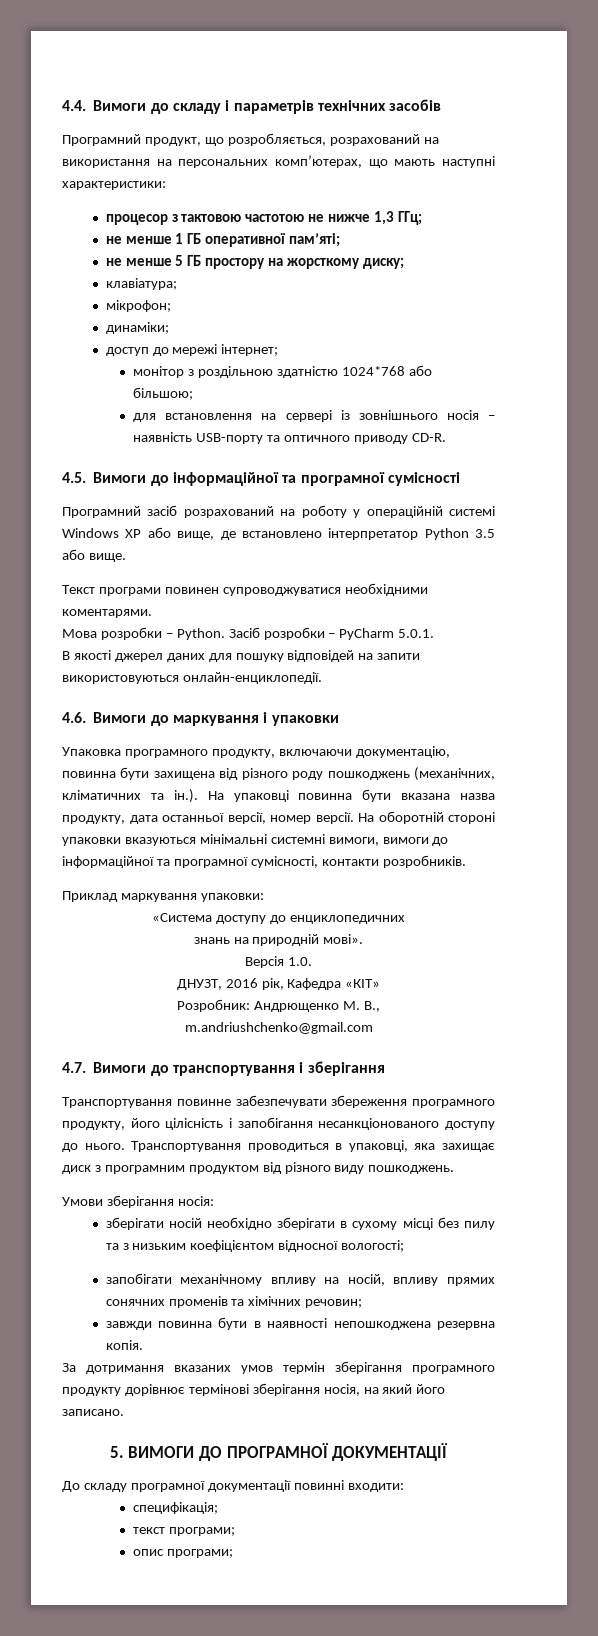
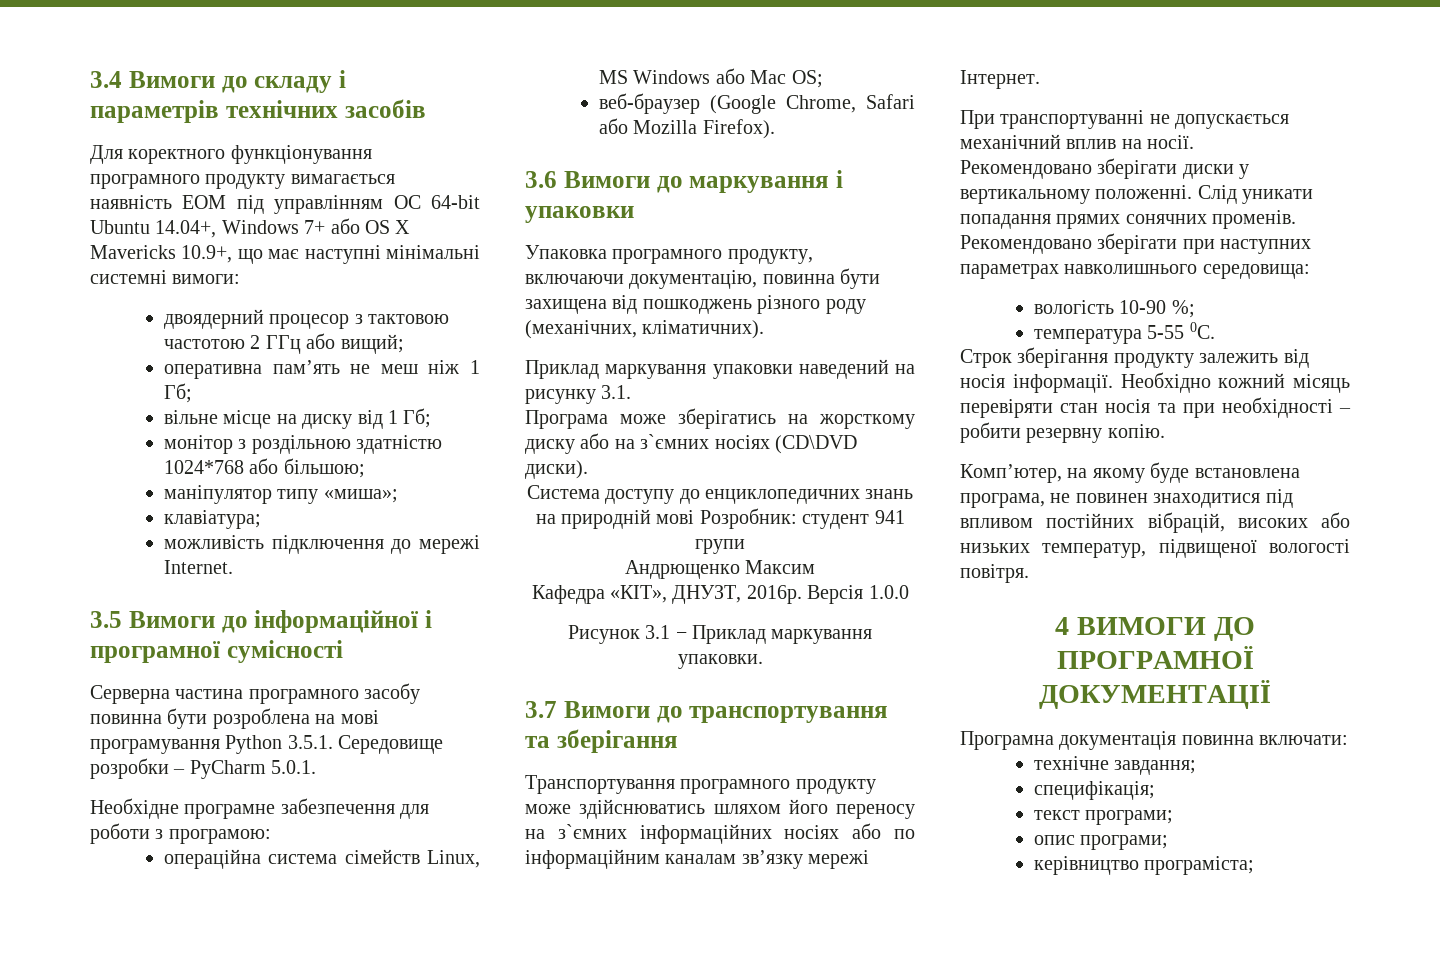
[62,100,86,111] 4.4. -> [90,71,122,88] 3.4
[62,133,439,146] [62,155,496,168] [62,181,166,190] [105,211,423,225] [105,233,341,247] [105,255,405,269] [105,278,177,290] [105,300,171,312] [105,322,169,334] [105,344,279,356] Програмний продукт, що розробляється, розрахований на використання на персональних комп’ютерах, що мають наступні характеристики: // процесор з тактовою частотою не нижче 1,3 ГГц; // не менше 1 ГБ оперативної пам’яті; // не менше 5 ГБ простору на жорсткому диску; // клавіатура; // мікрофон; // динаміки; // доступ до мережі інтернет; -> [90,145,372,164] [90,174,395,189] [90,195,480,214] [90,218,411,238] [90,245,480,264] [90,270,241,284] [163,309,450,329] [163,333,404,354] [163,360,481,379] [163,383,192,403] [163,408,432,429] Для коректного функціонування програмного продукту вимагається наявність ЕОМ під управлінням ОС 64-bit Ubuntu 14.04+, Windows 7+ або OS X Mavericks 10.9+, що має наступні мінімальні системні вимоги: // двоядерний процесор з тактовою частотою 2 ГГц або вищий; // оперативна пам’ять не меш ніж 1 Гб; // вільне місце на диску від 1 Гб;
[133,410,495,422] [133,432,446,444] [62,472,86,483] для встановлення на сервері із зовнішнього носія – наявність USB-порту та оптичного приводу CD-R. // 4.5. -> [163,485,398,504] [163,510,261,529] [163,535,481,554] [163,560,233,574] [90,611,122,628] маніпулятор типу «миша»; // клавіатура; // можливість підключення до мережі Internet. // 3.5
[282,475,297,483] та -> [425,610,432,628] і
[62,505,495,518] [62,527,495,540] [62,549,126,562] [62,583,428,596] [62,609,152,618] [62,627,435,640] [62,650,421,662] [62,672,322,684] [62,712,86,723] Програмний засіб розрахований на роботу у операційній системі Windows XP або вище, де встановлено інтерпретатор Python 3.5 або вище. // Текст програми повинен супроводжуватися необхідними коментарями. // Мова розробки – Python. Засіб розробки – PyCharm 5.0.1. // В якості джерел даних для пошуку відповідей на запити використовуються онлайн-енциклопедії. // 4.6. -> [90,683,421,704] [90,708,379,729] [90,735,444,754] [90,758,317,779] [90,798,430,819] [90,823,271,844] [163,849,481,869] [598,68,823,88] [598,93,915,114] [598,118,775,139] [525,171,557,188] Серверна частина програмного засобу повинна бути розроблена на мові програмування Python 3.5.1. Середовище розробки – PyCharm 5.0.1. // Необхідне програмне забезпечення для роботи з програмою: // операційна система сімейств Linux, MS Windows або Mac OS; // веб-браузер (Google Chrome, Safari або Mozilla Firefox). // 3.6
(239, 774) none -> [642,299,752,314] пошкоджень
[327,767,495,781] [62,789,495,803] [62,811,495,824] [62,834,449,846] [62,855,466,868] [62,891,264,902] [152,913,213,922] пошкоджень (механічних, кліматичних та ін.). На упаковці повинна бути вказана назва продукту, дата останньої версії, номер версії. На оборотній стороні упаковки вказуються мінімальні системні вимоги, вимоги до інформаційної та програмної сумісності, контакти розробників. // Приклад маркування упаковки: // «Система -> [525,320,765,339] [525,359,915,379] [525,385,632,404] [525,408,915,429] [525,433,857,454] [525,460,588,479] [526,485,600,499] (механічних, кліматичних). // Приклад маркування упаковки наведений на рисунку 3.1. // Програма може зберігатись на жорсткому диску або на з`ємних носіях (СD\DVD диски). // Система
(405, 919) // -> (860, 496) none
[323,934,364,944] [245,956,312,968] [176,978,381,990] [177,999,380,1012] [184,1022,373,1034] [62,1062,86,1073] мові». // Версія 1.0. // ДНУЗТ, 2016 рік, Кафедра «КІТ» // Розробник: Андрющенко М. В., // m.andriushchenko@gmail.com // 4.7. -> [656,508,905,529] [695,539,745,554] [624,560,816,579] [531,585,909,604] [567,625,873,644] [677,654,763,669] [525,701,557,718] мові Розробник: студент 941 групи // Андрющенко Максим // Кафедра «КІТ», ДНУЗТ, 2016р. Версія 1.0.0 // Рисунок 3.1 − Приклад маркування упаковки. // 3.7
[299,1062,304,1073] і -> [525,736,550,748] та
[176,1095,495,1108] [62,1117,495,1130] [62,1140,495,1152] [62,1162,455,1174] [62,1195,214,1208] [105,1217,496,1230] [105,1240,405,1252] [105,1273,495,1286] [105,1296,363,1308] [105,1317,495,1330] [105,1340,143,1350] [62,1361,495,1374] [62,1383,446,1396] [62,1409,124,1416] [109,1443,449,1461] [62,1480,404,1492] повинне забезпечувати збереження програмного продукту, його цілісність і запобігання несанкціонованого доступу до нього. Транспортування проводиться в упаковці, яка захищає диск з програмним продуктом від різного виду пошкоджень. // Умови зберігання носія: // зберігати носій необхідно зберігати в сухому місці без пилу та з низьким коефіцієнтом відносної вологості; // запобігати механічному впливу на носій, впливу прямих сонячних променів та хімічних речовин; // завжди повинна бути в наявності непошкоджена резервна копія. // За дотримання вказаних умов термін зберігання програмного продукту дорівнює термінові зберігання носія, на який його записано. // 5. ВИМОГИ ДО ПРОГРАМНОЇ ДОКУМЕНТАЦІЇ // До складу програмної документації повинні входити: -> [680,779,876,794] [525,799,915,819] [525,823,915,844] [525,849,870,869] [960,70,1040,89] [960,110,1290,129] [960,134,1195,149] [960,158,1250,179] [960,185,1314,204] [960,210,1297,229] [960,233,1312,254] [960,264,1310,279] [1033,300,1195,318] [1033,322,1215,344] [960,347,1309,368] [960,372,1350,393] [960,397,1351,418] [960,422,1165,443] [960,462,1300,483] [960,489,1293,508] [960,512,1350,533] [960,539,1350,558] [960,564,1029,583] [1055,617,1255,641] [1056,646,1254,669] [1039,680,1271,709] [960,731,1349,750] [1033,756,1197,775] програмного продукту може здійснюватись шляхом його переносу на з`ємних інформаційних носіях або по інформаційним каналам зв’язку мережі Інтернет. // При транспортуванні не допускається механічний вплив на носії. // Рекомендовано зберігати диски у вертикальному положенні. Слід уникати попадання прямих сонячних променів. Рекомендовано зберігати при наступних параметрах навколишнього середовища: // вологість 10-90 %; // температура 5-55 0С. // Строк зберігання продукту залежить від носія інформації. Необхідно кожний місяць перевіряти стан носія та при необхідності – робити резервну копію. // Комп’ютер, на якому буде встановлена програма, не повинен знаходитися під впливом постійних вібрацій, високих або низьких температур, підвищеної вологості повітря. // 4 ВИМОГИ ДО ПРОГРАМНОЇ ДОКУМЕНТАЦІЇ // Програмна документація повинна включати: // технічне завдання;
(234, 1553) none -> [1033,856,1255,875] // керівництво програміста;

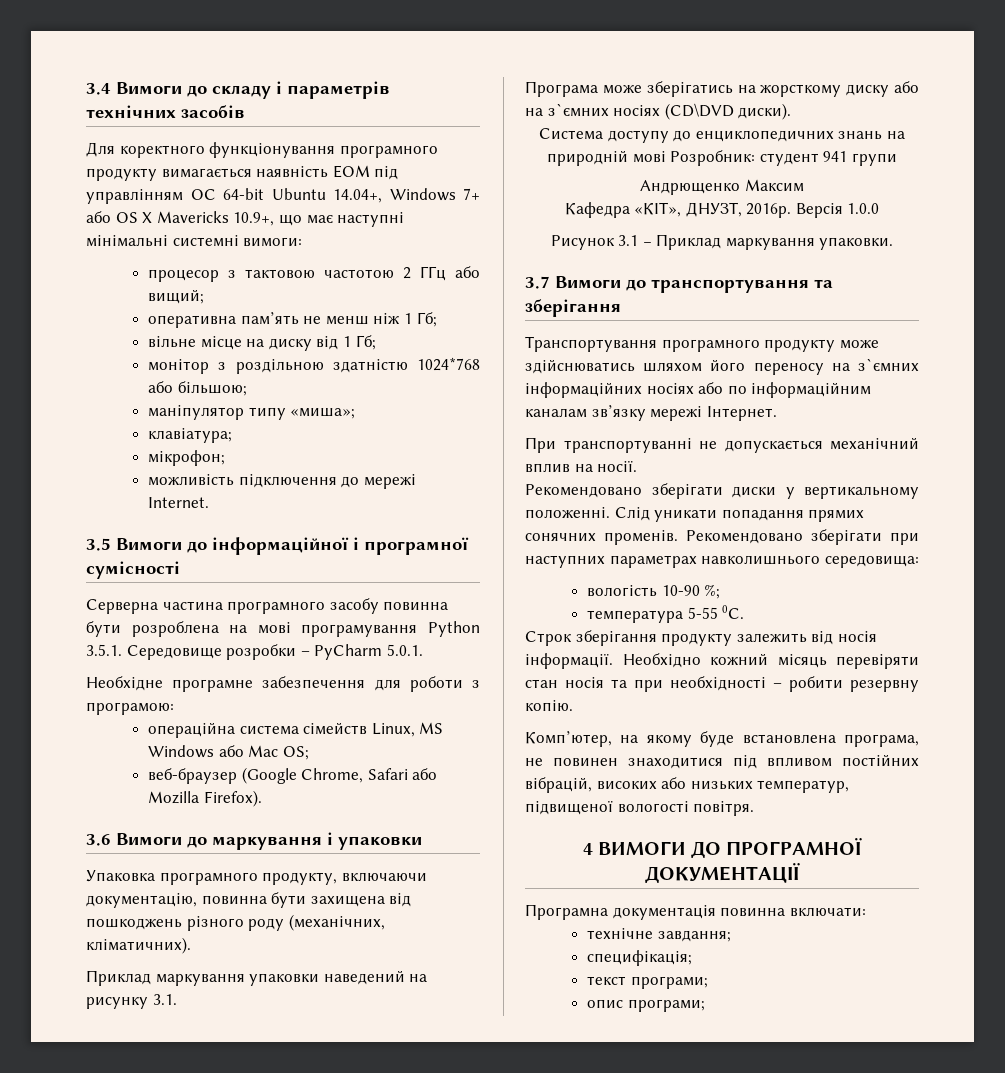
[163,309,264,329] двоядерний -> (303, 242) none
[380,364,419,374] меш -> [325,316,369,325] менш
(261, 519) none -> [148,450,226,466] // мікрофон;
[1033,856,1255,875] // керівництво програміста; -> (705, 1005) none

